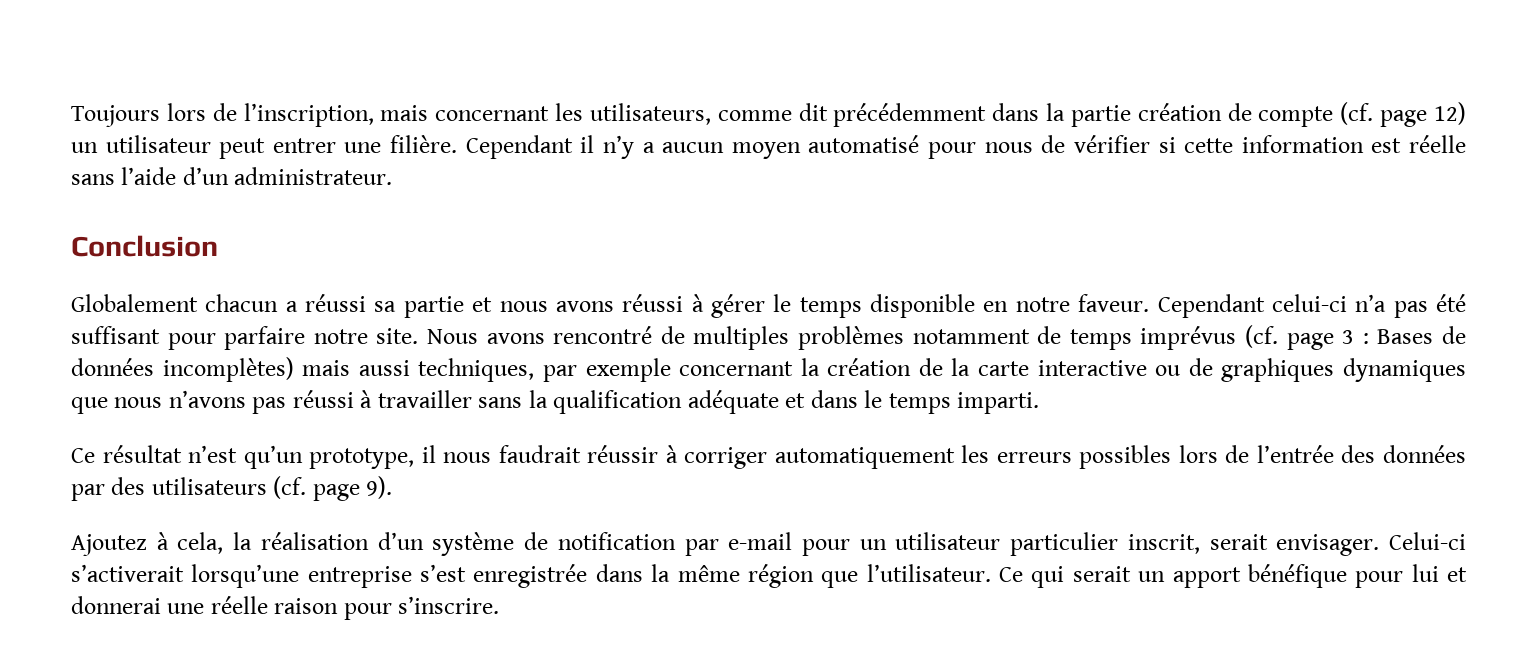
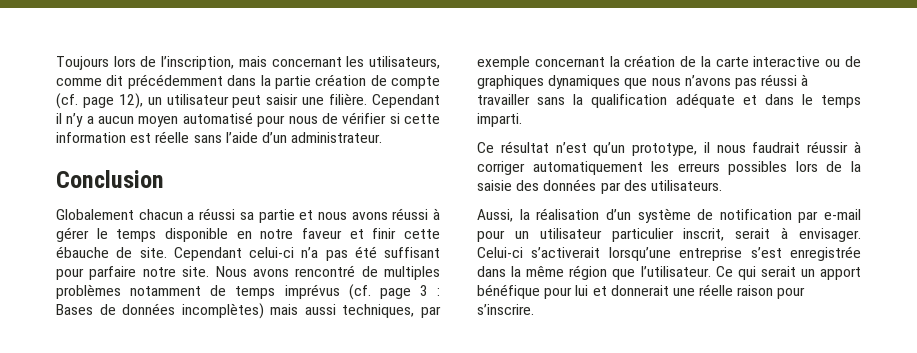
[1434,102,1467,125] 12) -> [118,93,143,109] 12),
[272,138,336,153] entrer -> [266,94,299,105] saisir
[1078,294,1150,312] faveur. -> [302,228,441,239] [56,246,167,258] faveur et finir cette ébauche de site.
[1256,445,1334,463] l’entrée -> [850,161,861,172] [477,180,512,191] la saisie
[151,476,393,501] [71,532,224,556] utilisateurs (cf. page 9). // Ajoutez à cela, -> [650,180,722,191] [477,209,513,222] utilisateurs. // Aussi,
(1268, 542) none -> [781,227,789,239] à
[71,596,161,614] donnerai -> [610,285,669,296] donnerait

